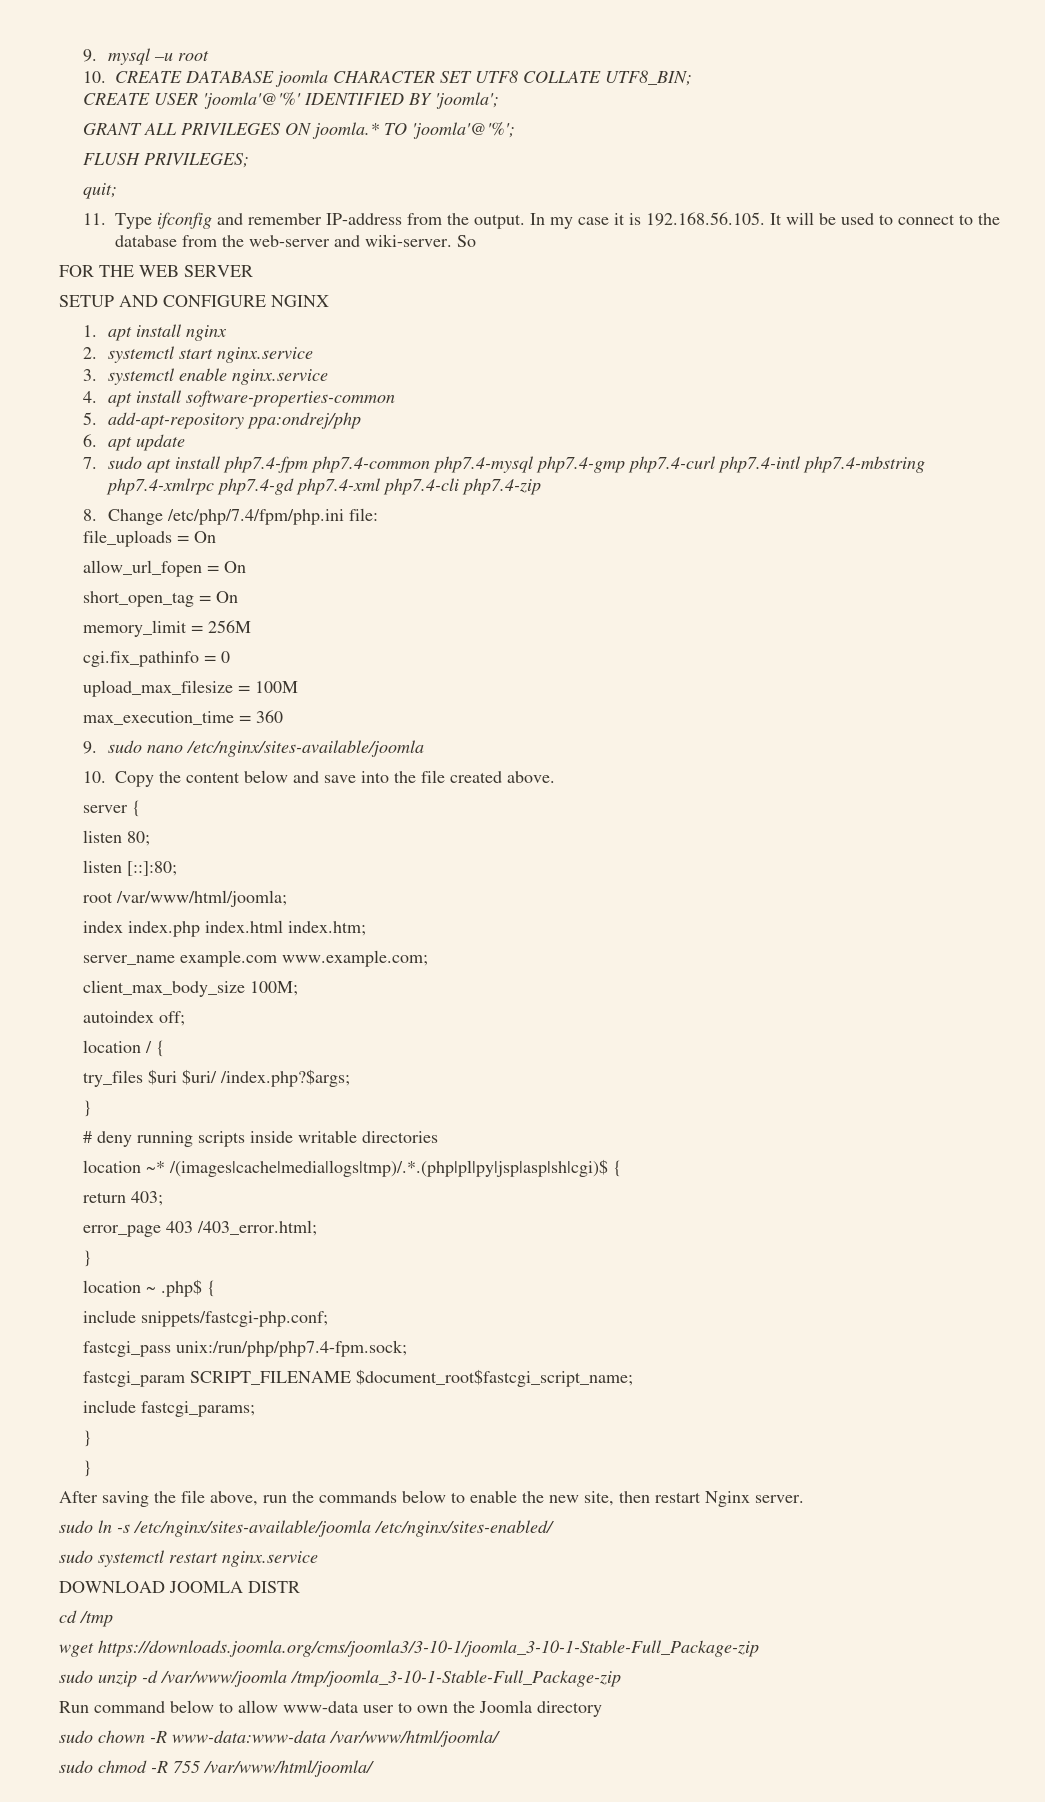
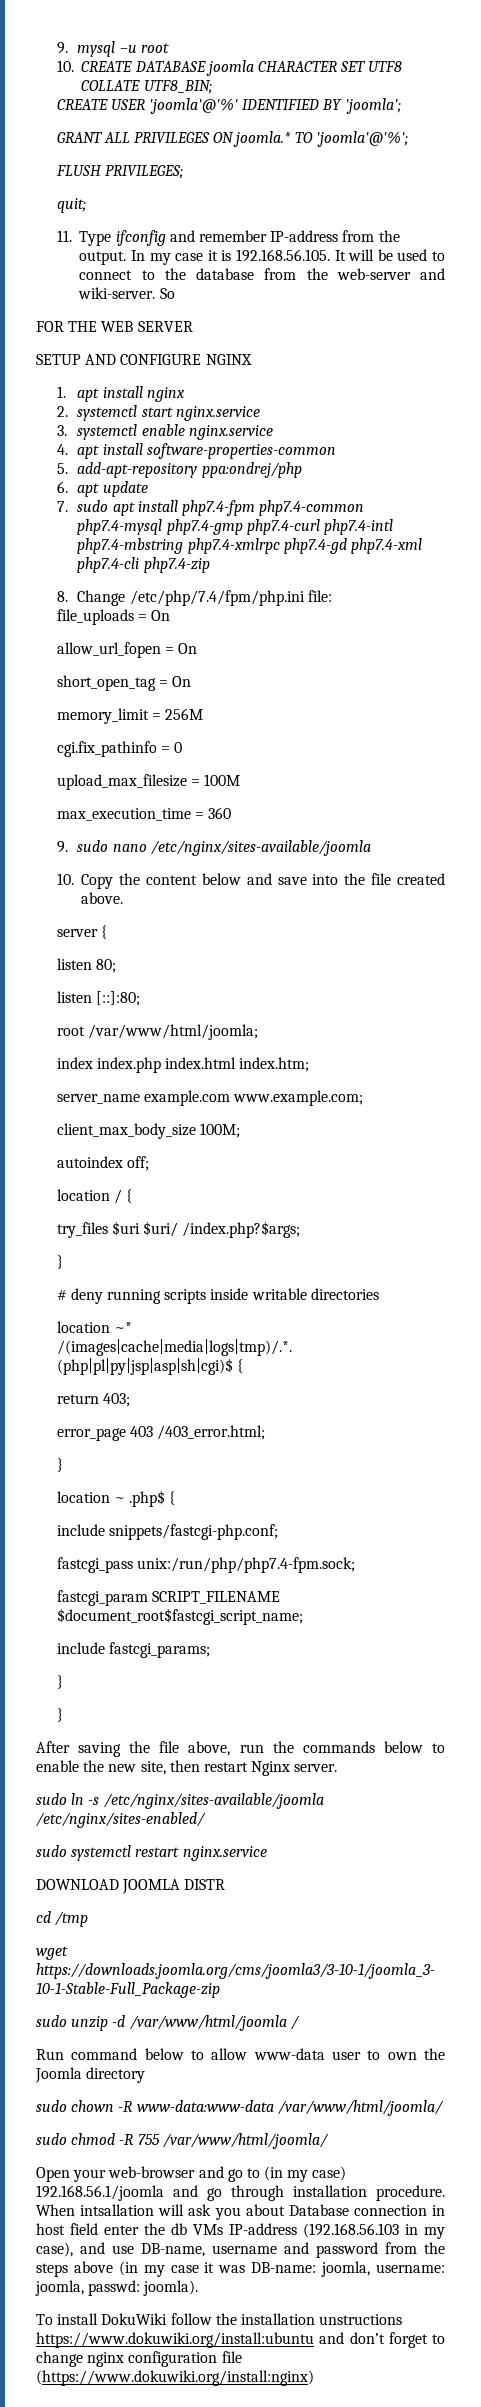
[160,1670,621,1687] /var/www/joomla /tmp/joomla_3-10-1-Stable-Full_Package-zip -> [129,2015,300,2031] /var/www/html/joomla /
(374, 1768) none -> [36,2166,347,2182] [36,2185,445,2201] [36,2204,445,2220] [36,2223,445,2239] [36,2242,445,2258] [36,2261,445,2277] [35,2280,199,2296] [36,2313,403,2325] [36,2332,445,2348] [36,2351,242,2367] [36,2370,314,2386] // Open your web-browser and go to (in my case) 192.168.56.1/joomla and go through installation procedure. When intsallation will ask you about Database connection in host field enter the db VMs IP-address (192.168.56.103 in my case), and use DB-name, username and password from the steps above (in my case it was DB-name: joomla, username: joomla, passwd: joomla). // To install DokuWiki follow the installation unstructions https://www.dokuwiki.org/install:ubuntu and don’t forget to change nginx configuration file (https://www.dokuwiki.org/install:nginx)

